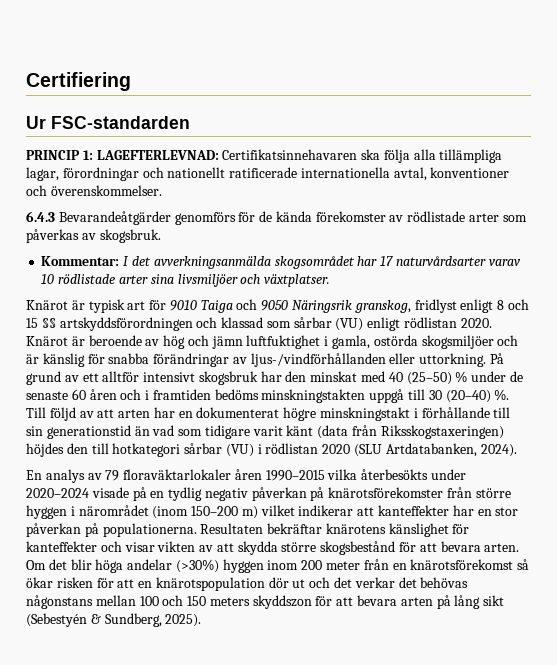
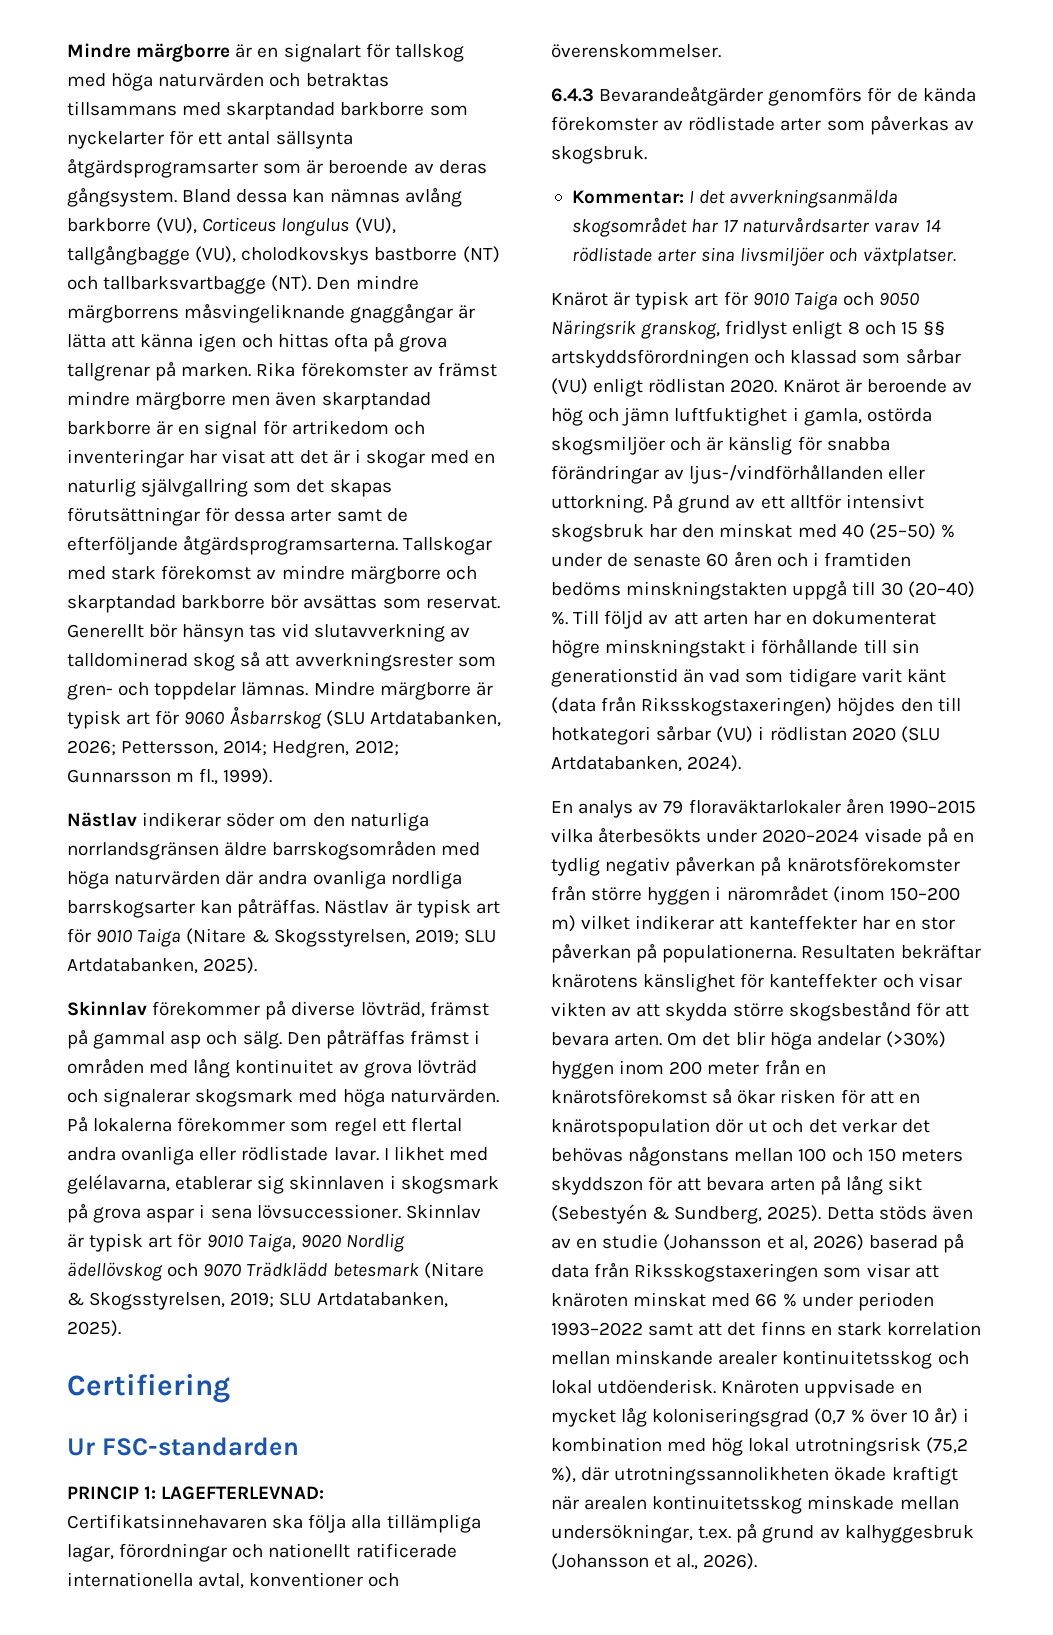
(26, 81) none -> [67,43,464,62] [67,73,389,91] [67,101,468,120] [67,130,353,149] [67,159,487,178] [67,188,462,207] [67,217,396,236] [67,246,500,265] [67,275,419,294] [67,304,476,323] [67,333,448,352] [67,362,497,381] [67,391,431,410] [67,420,425,439] [67,449,496,468] [67,478,392,497] [67,507,408,526] [67,536,493,555] [67,565,477,584] [67,595,500,613] [67,623,470,642] [67,652,496,671] [67,681,493,700] [67,706,501,729] [67,740,399,758] [67,768,273,785] [67,812,429,831] [67,841,481,860] [67,870,462,889] [67,899,500,918] [67,928,496,947] [67,957,258,974] [67,1001,489,1020] [67,1030,481,1049] [67,1059,477,1078] [67,1088,499,1107] [67,1117,462,1136] [67,1146,488,1165] [67,1174,499,1194] [67,1204,481,1223] [67,1233,405,1252] [67,1262,484,1281] [67,1292,448,1310] [67,1320,121,1337] Mindre märgborre är en signalart för tallskog med höga naturvärden och betraktas tillsammans med skarptandad barkborre som nyckelarter för ett antal sällsynta åtgärdsprogramsarter som är beroende av deras gångsystem. Bland dessa kan nämnas avlång barkborre (VU), Corticeus longulus (VU), tallgångbagge (VU), cholodkovskys bastborre (NT) och tallbarksvartbagge (NT). Den mindre märgborrens måsvingeliknande gnaggångar är lätta att känna igen och hittas ofta på grova tallgrenar på marken. Rika förekomster av främst mindre märgborre men även skarptandad barkborre är en signal för artrikedom och inventeringar har visat att det är i skogar med en naturlig självgallring som det skapas förutsättningar för dessa arter samt de efterföljande åtgärdsprogramsarterna. Tallskogar med stark förekomst av mindre märgborre och skarptandad barkborre bör avsättas som reservat. Generellt bör hänsyn tas vid slutavverkning av talldominerad skog så att avverkningsrester som gren- och toppdelar lämnas. Mindre märgborre är typisk art för 9060 Åsbarrskog (SLU Artdatabanken, 2026; Pettersson, 2014; Hedgren, 2012; Gunnarsson m fl., 1999). // Nästlav indikerar söder om den naturliga norrlandsgränsen äldre barrskogsområden med höga naturvärden där andra ovanliga nordliga barrskogsarter kan påträffas. Nästlav är typisk art för 9010 Taiga (Nitare & Skogsstyrelsen, 2019; SLU Artdatabanken, 2025). // Skinnlav förekommer på diverse lövträd, främst på gammal asp och sälg. Den påträffas främst i områden med lång kontinuitet av grova lövträd och signalerar skogsmark med höga naturvärden. På lokalerna förekommer som regel ett flertal andra ovanliga eller rödlistade lavar. I likhet med gelélavarna, etablerar sig skinnlaven i skogsmark på grova aspar i sena lövsuccessioner. Skinnlav är typisk art för 9010 Taiga, 9020 Nordlig ädellövskog och 9070 Trädklädd betesmark (Nitare & Skogsstyrelsen, 2019; SLU Artdatabanken, 2025). //
[41,274,55,284] 10 -> [924,219,941,232] 14
(202, 620) none -> [826,1206,973,1220] [551,1234,965,1253] [551,1263,939,1282] [551,1292,934,1311] [551,1321,981,1336] [551,1350,969,1369] [551,1379,922,1398] [551,1408,970,1427] [551,1437,968,1456] [551,1466,958,1485] [551,1495,959,1514] [551,1524,974,1543] [551,1553,758,1570] Detta stöds även av en studie (Johansson et al, 2026) baserad på data från Riksskogstaxeringen som visar att knäroten minskat med 66 % under perioden 1993–2022 samt att det finns en stark korrelation mellan minskande arealer kontinuitetsskog och lokal utdöenderisk. Knäroten uppvisade en mycket låg koloniseringsgrad (0,7 % över 10 år) i kombination med hög lokal utrotningsrisk (75,2 %), där utrotningssannolikheten ökade kraftigt när arealen kontinuitetsskog minskade mellan undersökningar, t.ex. på grund av kalhyggesbruk (Johansson et al., 2026).

